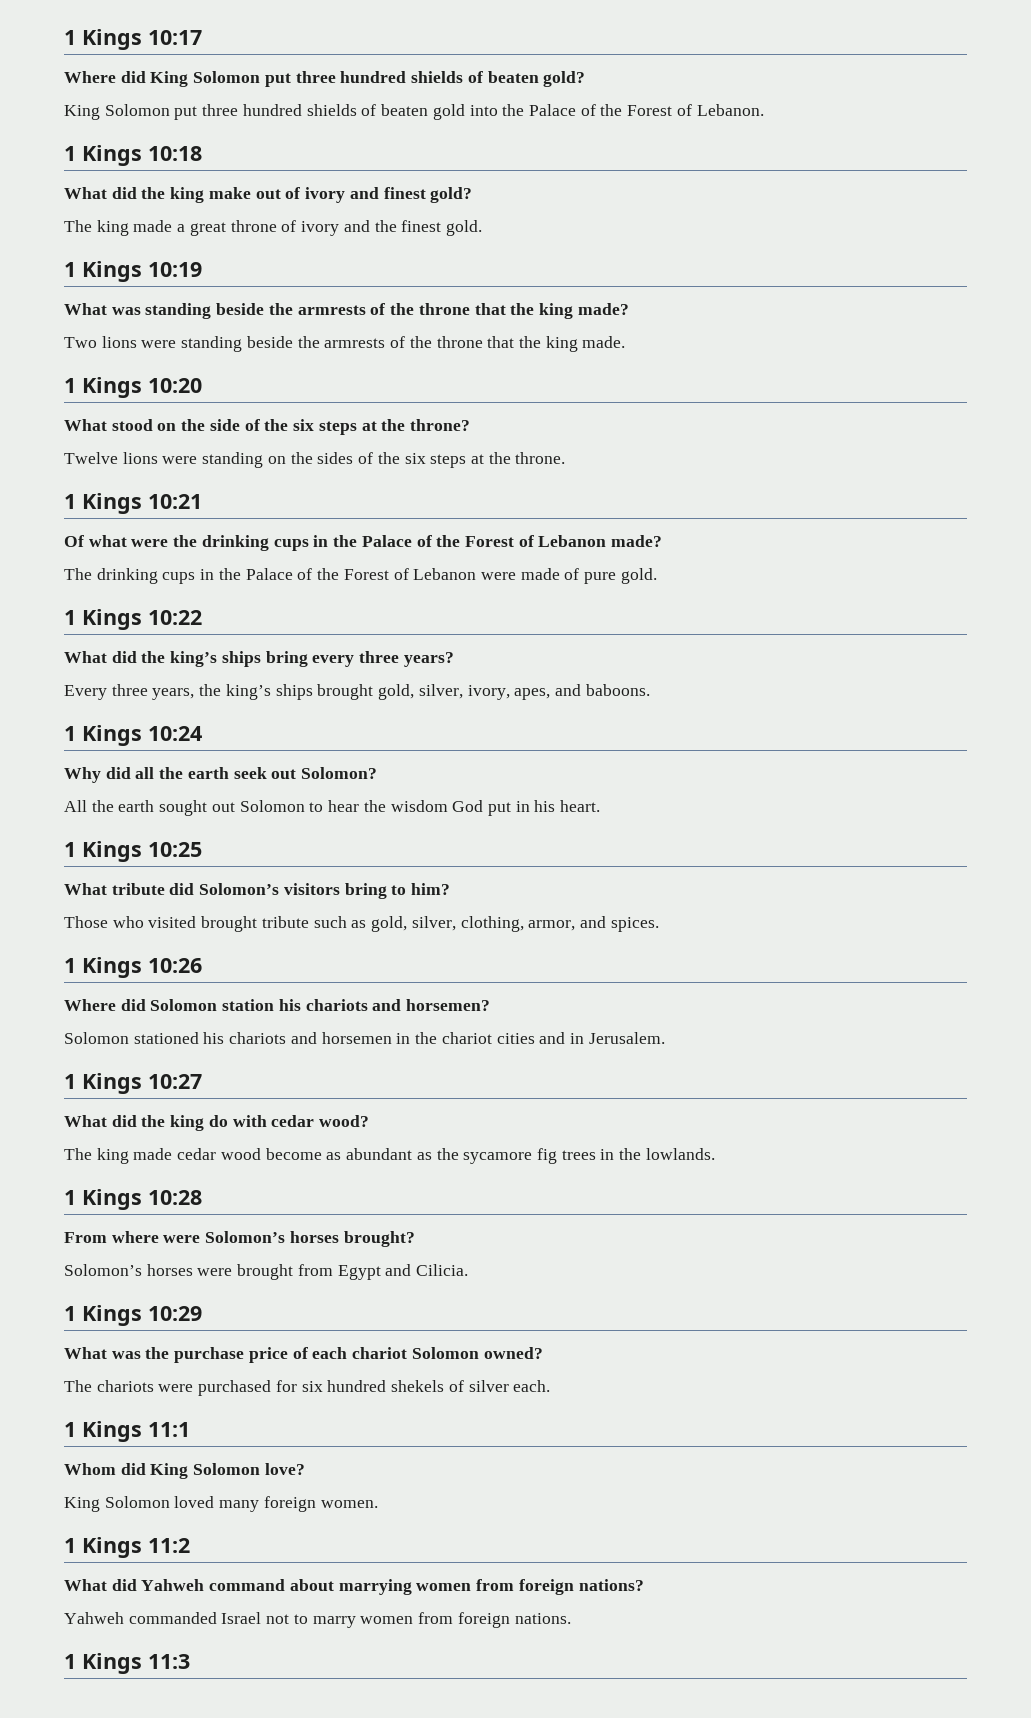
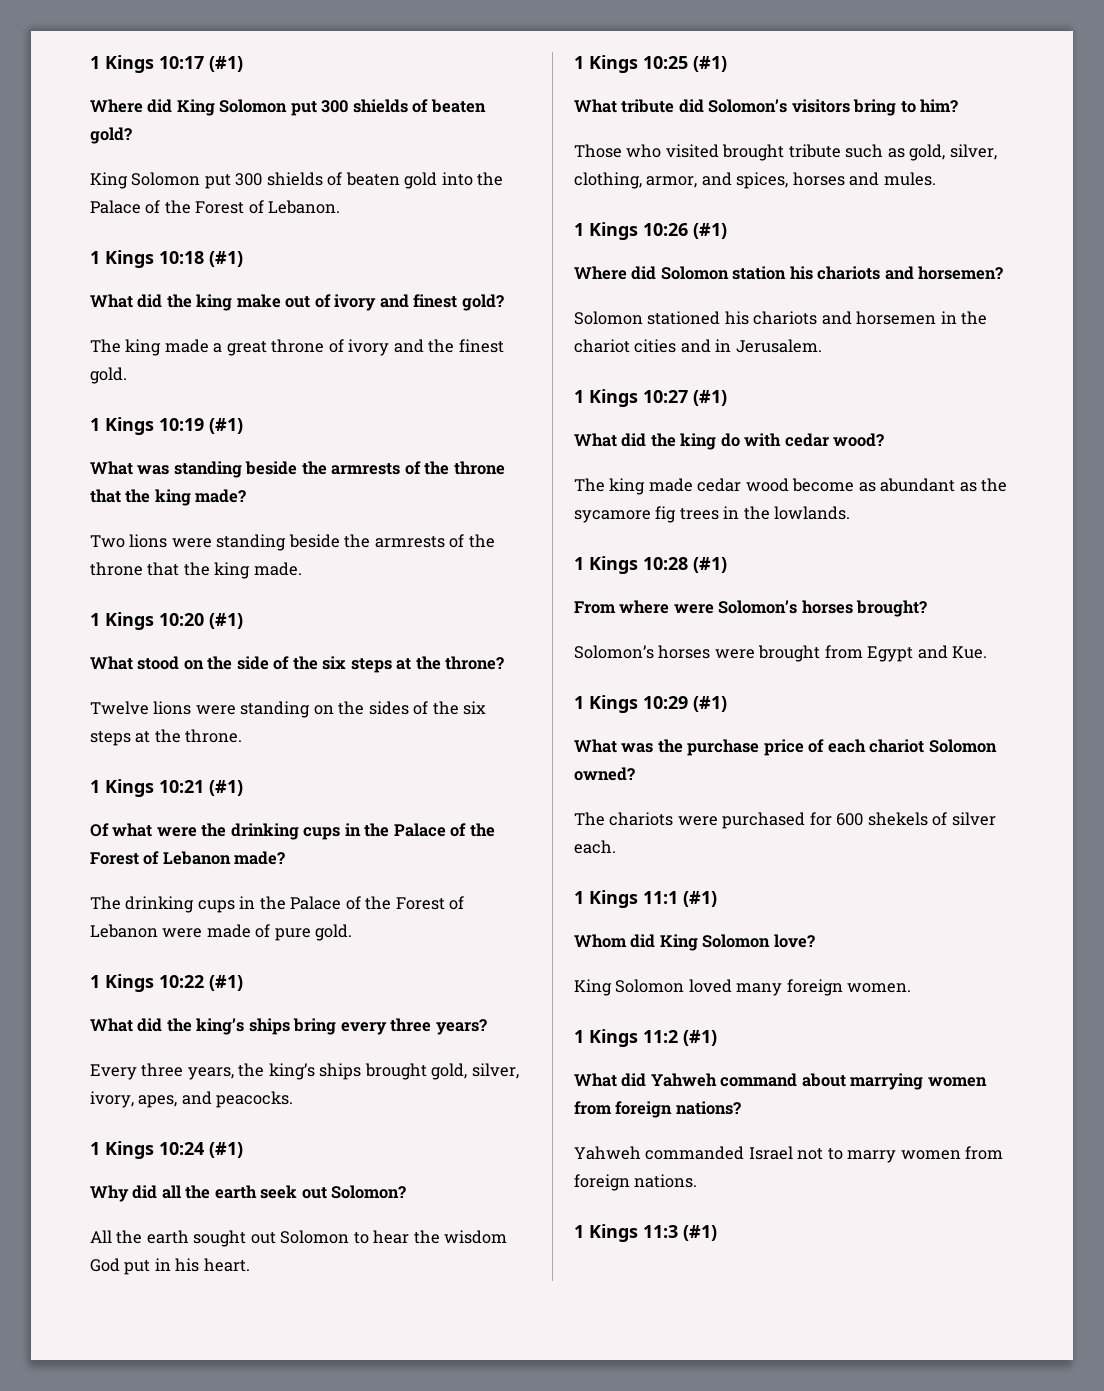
(202, 37) none -> [209,56,243,72] (#1)
[295,71,407,83] three hundred -> [321,100,349,113] 300
[202,104,302,116] three hundred -> [235,173,263,186] 300
(202, 153) none -> [209,251,243,267] (#1)
(202, 269) none -> [209,418,243,434] (#1)
(202, 385) none -> [209,613,243,629] (#1)
(202, 501) none -> [209,780,243,796] (#1)
(202, 617) none -> [209,975,243,991] (#1)
[585,684,650,696] baboons. -> [216,1091,294,1108] peacocks.
(202, 733) none -> [209,1142,243,1158] (#1)
(202, 849) none -> [693,56,727,72] (#1)
[610,917,659,932] spices. -> [736,172,936,189] spices, horses and mules.
(202, 965) none -> [693,223,727,239] (#1)
(202, 1081) none -> [693,390,727,406] (#1)
(202, 1197) none -> [693,557,727,573] (#1)
[416,1264,469,1276] Cilicia. -> [952,646,988,659] Kue.
(202, 1313) none -> [693,696,727,712] (#1)
[301,1380,387,1392] six hundred -> [836,813,864,826] 600
(190, 1429) none -> [683,891,717,907] (#1)
(190, 1545) none -> [683,1030,717,1046] (#1)
(190, 1661) none -> [683,1225,717,1241] (#1)

